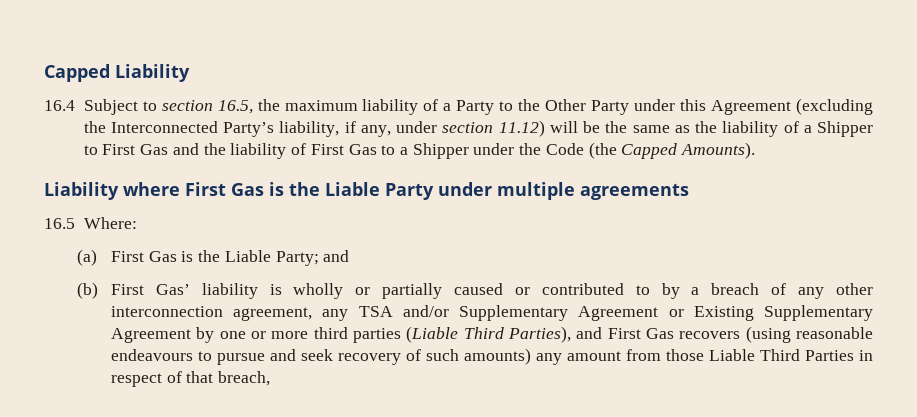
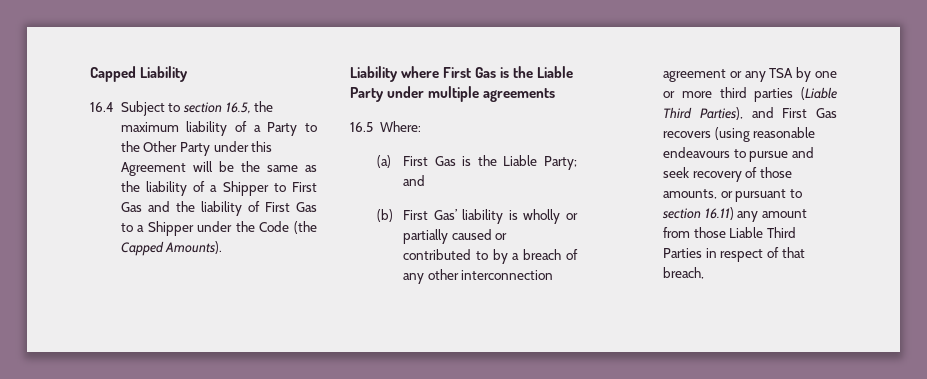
[796,98,873,115] [83,120,545,137] (excluding the Interconnected Party’s liability, if any, under section 11.12) -> (186, 169) none
[233,305,873,321] [110,328,191,343] agreement, any TSA and/or Supplementary Agreement or Existing Supplementary Agreement -> [663,68,794,82] agreement or any TSA
[425,348,531,365] such amounts) -> [760,167,793,178] [663,189,803,202] [662,207,734,220] those amounts, or pursuant to section 16.11)

